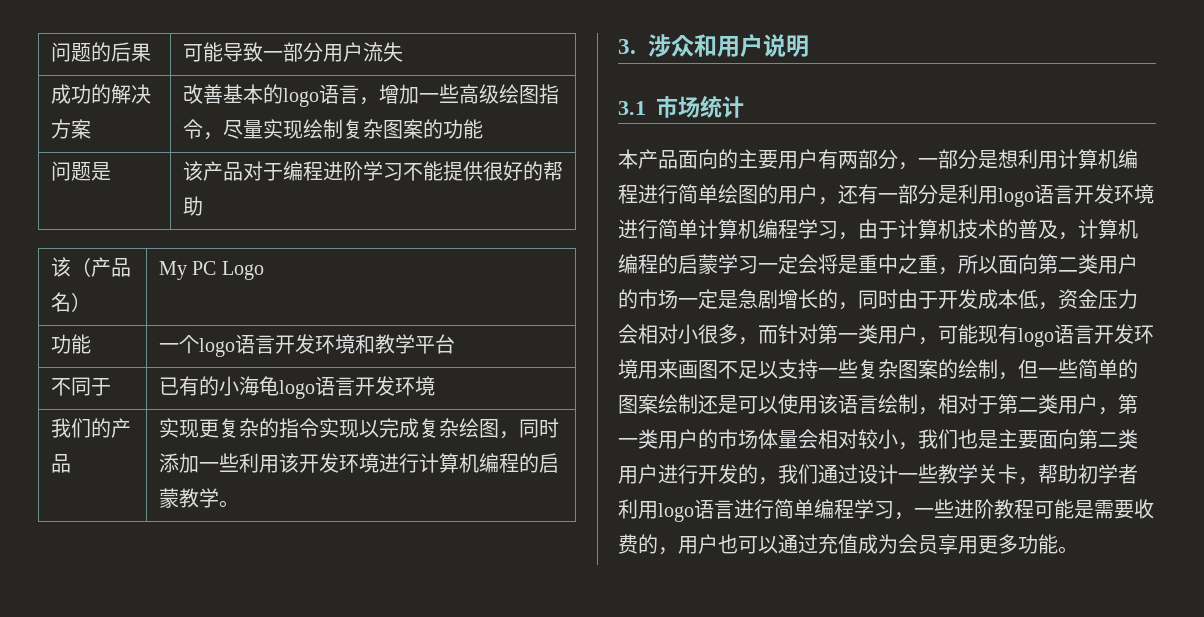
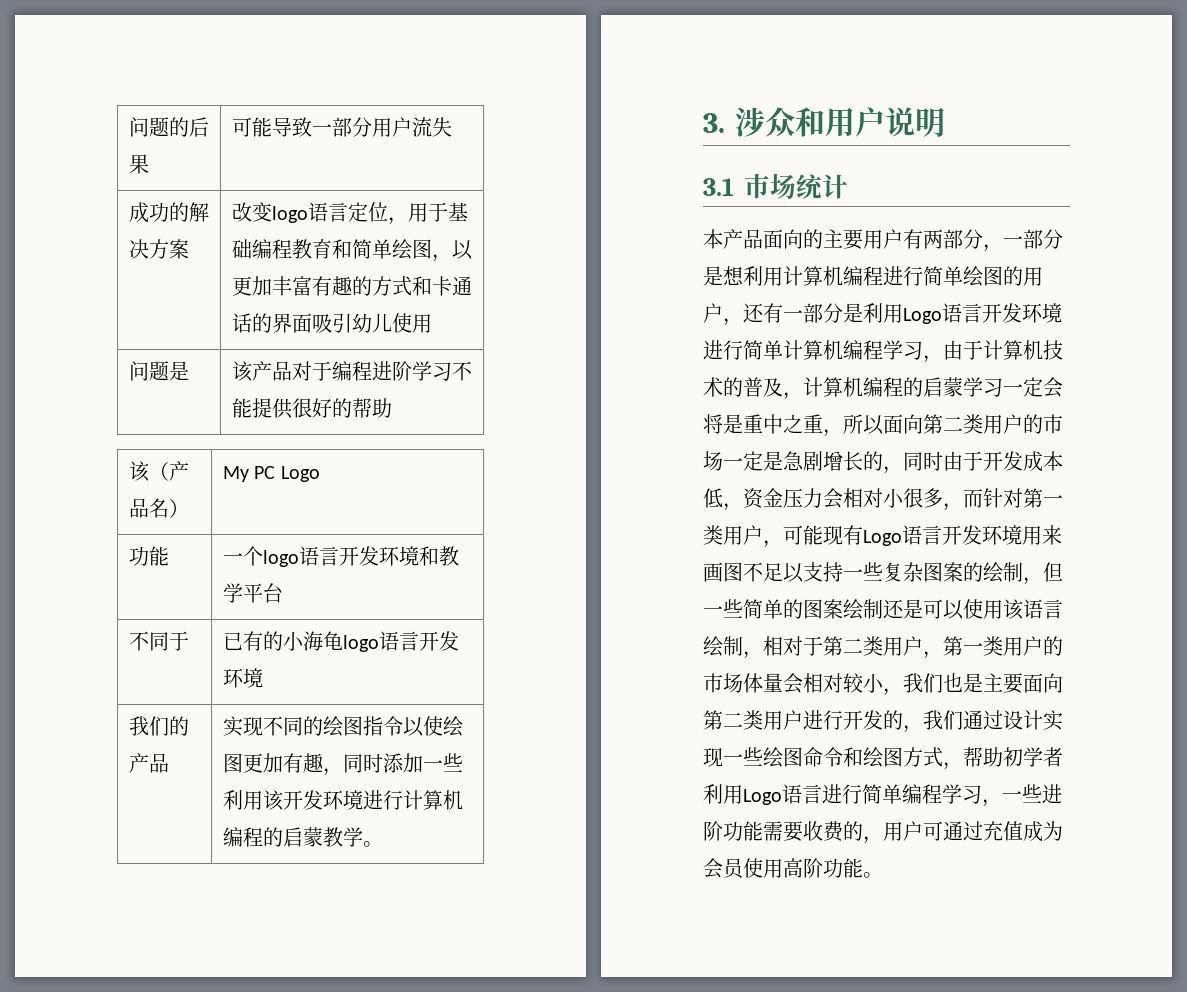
[202,84,559,107] [182,119,483,140] 善基本的logo语言，增加一些高级绘图指令，尽量实现绘制复杂图案的功能 -> [251,202,468,225] [231,239,473,262] [231,276,472,296] [231,313,432,333] 变logo语言定位，用于基础编程教育和简单绘图，以更加丰富有趣的方式和卡通话的界面吸引幼儿使用
[198,418,499,438] 更复杂的指令实现以完成复杂绘图 -> [262,716,463,737] [222,753,323,773] 不同的绘图指令以使绘图更加有趣
[998,188,1034,207] logo -> [903,308,942,324] Logo
[1018,328,1054,347] logo -> [863,530,902,546] Logo
[898,464,1018,484] 一些教学关卡 -> [1043,710,1063,731] [703,747,943,768] 实现一些绘图命令和绘图方式
[658,503,694,522] logo -> [743,789,782,805] Logo
[994,499,1094,519] 教程可能是 -> [723,821,763,841] 功能
[718,534,778,554] 也可以 -> [923,821,943,841] 可
[938,534,1018,555] 享用更多 -> [743,858,823,878] 使用高阶

